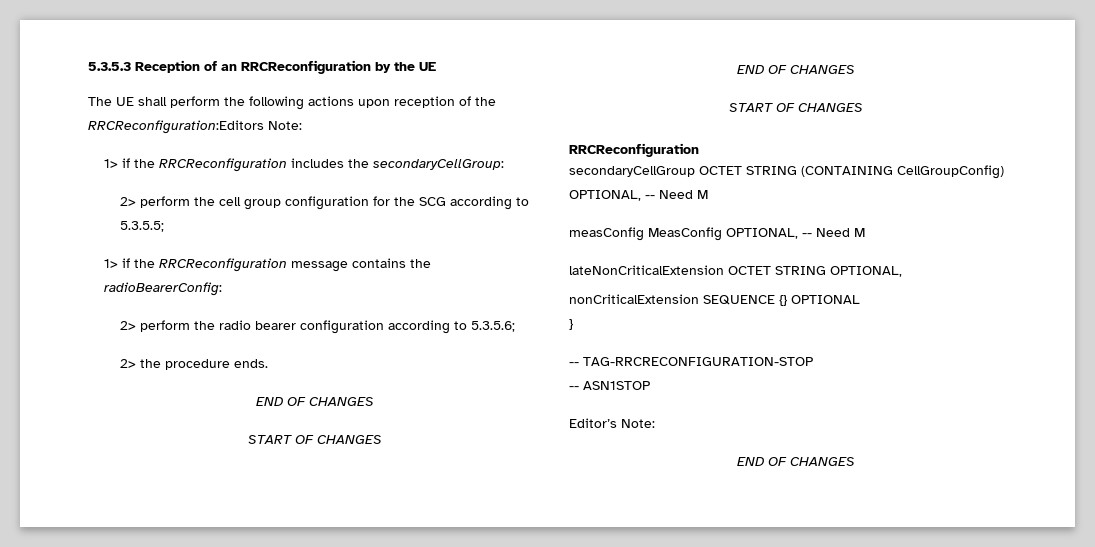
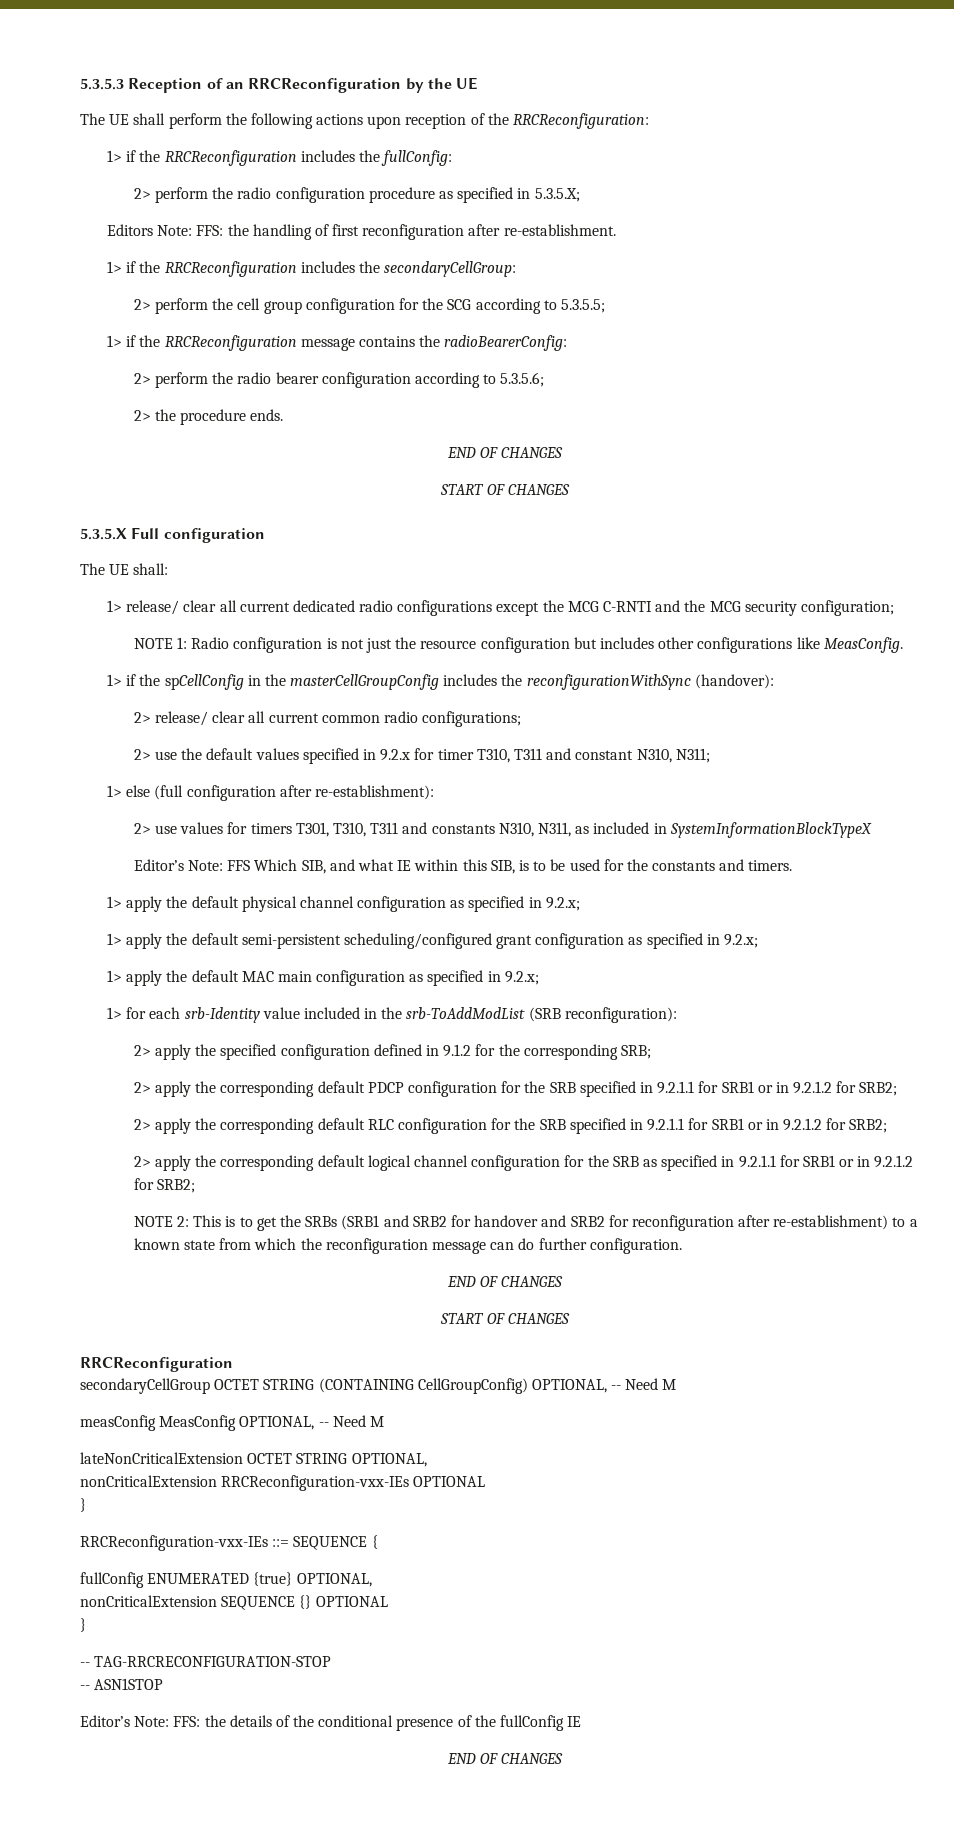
[88,120,302,134] RRCReconfiguration:Editors Note: -> [513,113,650,129] [106,150,453,166] [133,187,580,203] [106,224,616,240] RRCReconfiguration: // 1> if the RRCReconfiguration includes the fullConfig: // 2> perform the radio configuration procedure as specified in 5.3.5.X; // Editors Note: FFS: the handling of first reconfiguration after re-establishment.
(382, 439) none -> [80,527,265,543] [80,563,169,575] [106,600,894,616] [133,637,903,653] [106,674,774,690] [133,711,522,727] [133,748,710,764] [106,785,434,801] [133,822,872,838] [133,859,793,874] [106,896,580,912] [106,933,758,949] [106,970,539,986] [106,1007,677,1023] [133,1044,651,1060] [133,1081,898,1097] [133,1118,888,1134] [133,1155,914,1171] [133,1178,196,1193] [133,1215,918,1231] [133,1238,682,1254] // 5.3.5.X Full configuration // The UE shall: // 1> release/ clear all current dedicated radio configurations except the MCG C-RNTI and the MCG security configuration; // NOTE 1: Radio configuration is not just the resource configuration but includes other configurations like MeasConfig. // 1> if the spCellConfig in the masterCellGroupConfig includes the reconfigurationWithSync (handover): // 2> release/ clear all current common radio configurations; // 2> use the default values specified in 9.2.x for timer T310, T311 and constant N310, N311; // 1> else (full configuration after re-establishment): // 2> use values for timers T301, T310, T311 and constants N310, N311, as included in SystemInformationBlockTypeX // Editor’s Note: FFS Which SIB, and what IE within this SIB, is to be used for the constants and timers. // 1> apply the default physical channel configuration as specified in 9.2.x; // 1> apply the default semi-persistent scheduling/configured grant configuration as specified in 9.2.x; // 1> apply the default MAC main configuration as specified in 9.2.x; // 1> for each srb-Identity value included in the srb-ToAddModList (SRB reconfiguration): // 2> apply the specified configuration defined in 9.1.2 for the corresponding SRB; // 2> apply the corresponding default PDCP configuration for the SRB specified in 9.2.1.1 for SRB1 or in 9.2.1.2 for SRB2; // 2> apply the corresponding default RLC configuration for the SRB specified in 9.2.1.1 for SRB1 or in 9.2.1.2 for SRB2; // 2> apply the corresponding default logical channel configuration for the SRB as specified in 9.2.1.1 for SRB1 or in 9.2.1.2 for SRB2; // NOTE 2: This is to get the SRBs (SRB1 and SRB2 for handover and SRB2 for reconfiguration after re-establishment) to a known state from which the reconfiguration message can do further configuration.
(902, 271) none -> [80,1475,486,1491] [80,1498,86,1512] [80,1535,378,1551] [80,1572,372,1588] // nonCriticalExtension RRCReconfiguration-vxx-IEs OPTIONAL // } // RRCReconfiguration-vxx-IEs ::= SEQUENCE { // fullConfig ENUMERATED {true} OPTIONAL,
(655, 423) none -> [173,1715,582,1731] FFS: the details of the conditional presence of the fullConfig IE

